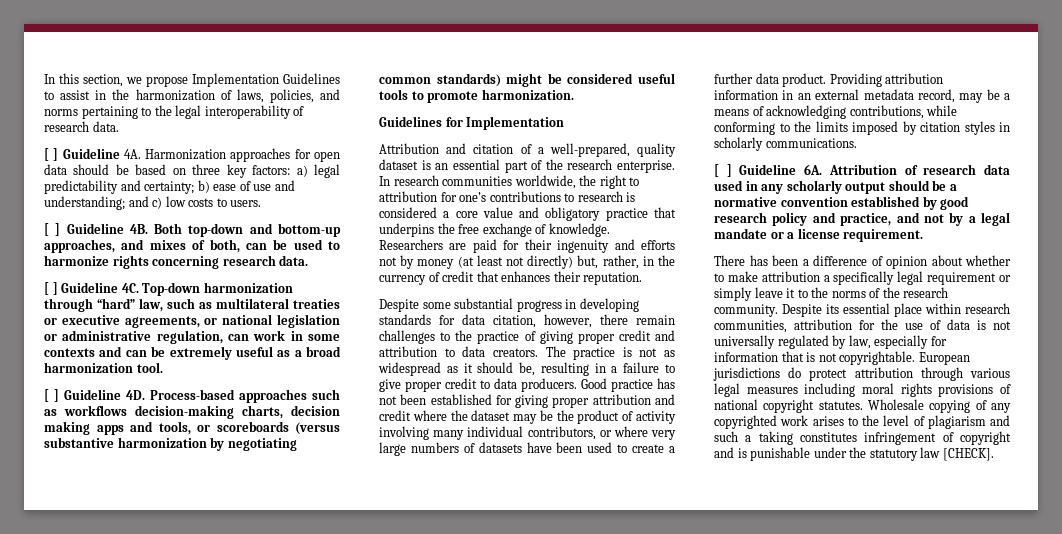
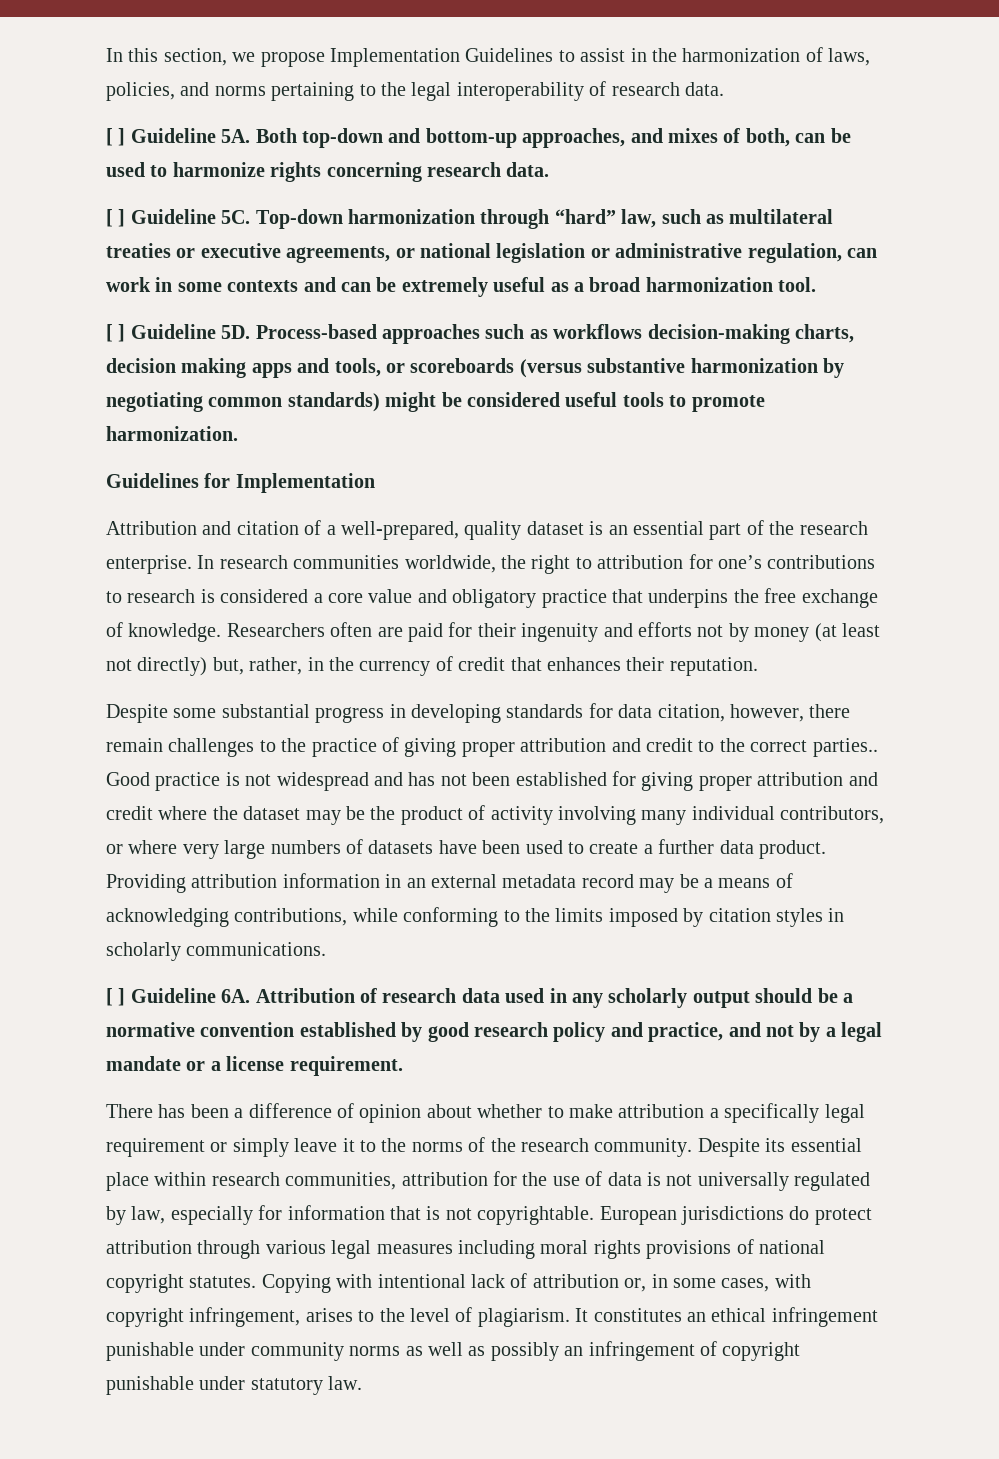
[123,148,340,162] [44,164,341,178] [44,180,295,194] [44,196,262,210] [44,223,148,236] 4A. Harmonization approaches for open data should be based on three key factors: a) legal predictability and certainty; b) ease of use and understanding; and c) low costs to users. // [ ] Guideline 4B. -> [221,129,251,143] 5A.
[121,283,139,293] 4C. -> [221,210,251,224] 5C.
[126,390,145,400] 4D. -> [221,325,251,339] 5D.
(443, 244) none -> [330,622,373,637] often
[618,330,675,341] [379,346,675,360] [378,362,675,376] [379,378,653,392] credit and attribution to data creators. The practice is not as widespread as it should be, resulting in a failure to give proper credit to data producers. Good practice -> [520,738,878,757] [106,772,403,791] attribution and credit to the correct parties.. Good practice is not widespread and
[917,89,955,103] record, -> [581,874,634,888] record
[868,399,1011,413] [714,415,809,429] Wholesale copying of any copyrighted work -> [261,1273,811,1293] [106,1307,301,1327] Copying with intentional lack of attribution or, in some cases, with copyright infringement,
[927,415,1010,429] [714,431,1011,445] [714,447,994,461] plagiarism and such a taking constitutes infringement of copyright and is punishable under the statutory law [CHECK]. -> [477,1307,878,1327] [106,1341,801,1361] [106,1376,363,1395] plagiarism. It constitutes an ethical infringement punishable under community norms as well as possibly an infringement of copyright punishable under statutory law.

